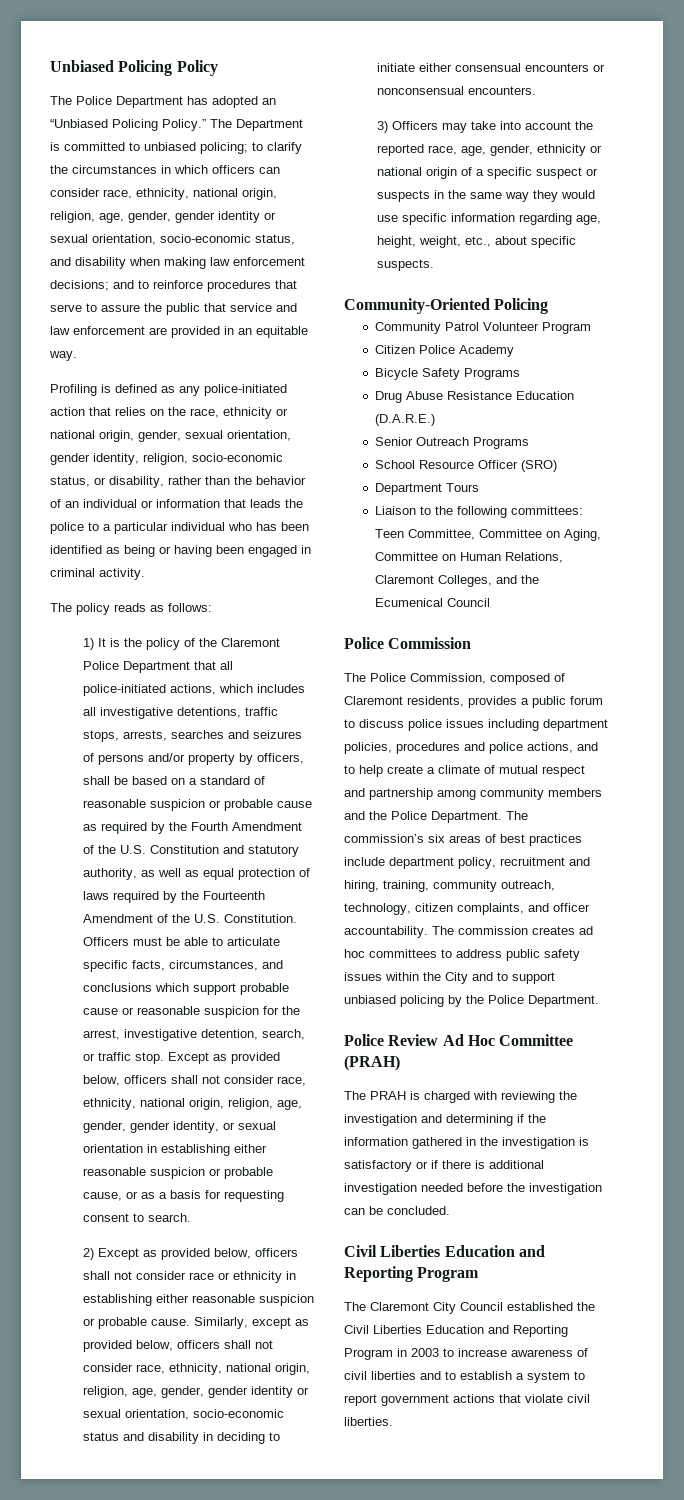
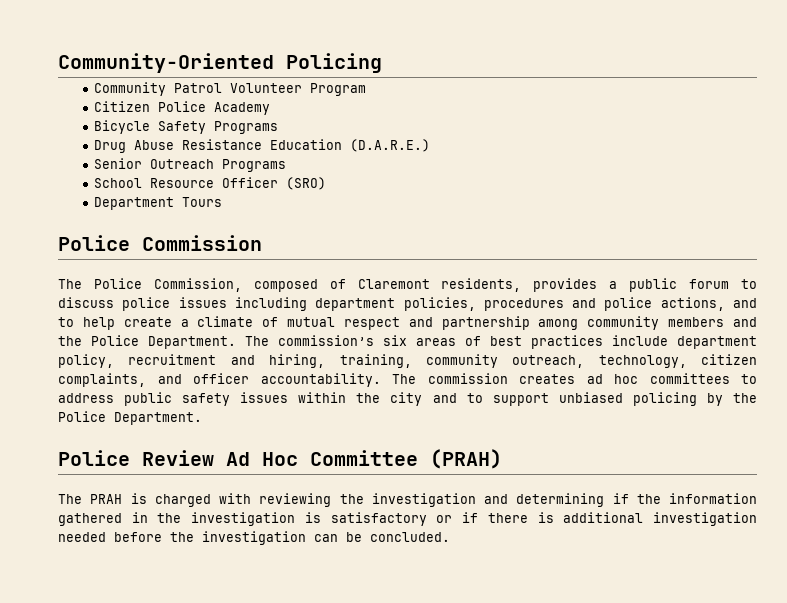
[50,60,218,76] [50,96,276,108] [50,119,303,131] [50,142,302,154] [50,165,280,174] [50,188,277,200] [50,211,276,223] [50,234,295,245] [50,257,305,269] [50,280,297,292] [50,303,297,315] [50,326,308,338] [49,351,77,361] [50,384,287,396] [50,407,288,419] [50,430,291,442] [50,453,283,465] [50,476,306,488] [50,499,303,508] [50,522,309,534] [50,545,311,557] [50,568,145,580] [50,603,212,615] [83,638,281,650] [83,661,234,673] [83,684,306,696] [83,707,279,719] [83,730,303,742] [83,753,305,765] [83,776,266,785] [83,799,313,811] [83,822,303,834] [83,845,300,857] [83,868,311,880] [83,891,266,903] [83,914,298,923] [83,937,281,946] [83,960,284,972] [83,983,290,995] [83,1006,301,1018] [83,1029,306,1041] [83,1052,281,1064] [83,1075,307,1086] [83,1098,303,1110] [83,1121,277,1133] [83,1144,268,1156] [83,1167,274,1179] [83,1190,285,1202] [83,1213,192,1222] [83,1248,299,1260] [83,1271,297,1283] [83,1294,315,1306] [83,1317,310,1329] [83,1340,274,1352] [83,1363,311,1375] [83,1386,310,1398] [83,1409,285,1420] [83,1432,281,1444] [377,63,606,72] [377,86,537,95] [377,121,594,133] [377,144,603,156] [377,167,599,179] [377,190,596,202] [377,213,602,225] [377,236,577,248] [377,259,435,271] Unbiased Policing Policy // The Police Department has adopted an “Unbiased Policing Policy.” The Department is committed to unbiased policing; to clarify the circumstances in which officers can consider race, ethnicity, national origin, religion, age, gender, gender identity or sexual orientation, socio-economic status, and disability when making law enforcement decisions; and to reinforce procedures that serve to assure the public that service and law enforcement are provided in an equitable way. // Profiling is defined as any police-initiated action that relies on the race, ethnicity or national origin, gender, sexual orientation, gender identity, religion, socio-economic status, or disability, rather than the behavior of an individual or information that leads the police to a particular individual who has been identified as being or having been engaged in criminal activity. // The policy reads as follows: // 1) It is the policy of the Claremont Police Department that all police-initiated actions, which includes all investigative detentions, traffic stops, arrests, searches and seizures of persons and/or property by officers, shall be based on a standard of reasonable suspicion or probable cause as required by the Fourth Amendment of the U.S. Constitution and statutory authority, as well as equal protection of laws required by the Fourteenth Amendment of the U.S. Constitution. Officers must be able to articulate specific facts, circumstances, and conclusions which support probable cause or reasonable suspicion for the arrest, investigative detention, search, or traffic stop. Except as provided below, officers shall not consider race, ethnicity, national origin, religion, age, gender, gender identity, or sexual orientation in establishing either reasonable suspicion or probable cause, or as a basis for requesting consent to search. // 2) Except as provided below, officers shall not consider race or ethnicity in establishing either reasonable suspicion or probable cause. Similarly, except as provided below, officers shall not consider race, ethnicity, national origin, religion, age, gender, gender identity or sexual orientation, socio-economic status and disability in deciding to initiate either consensual encounters or nonconsensual encounters. // 3) Officers may take into account the reported race, age, gender, ethnicity or national origin of a specific suspect or suspects in the same way they would use specific information regarding age, height, weight, etc., about specific suspects. // -> (58, 63) none
[374,506,583,518] [374,529,601,541] [374,552,563,563] [374,575,539,587] [374,598,490,607] // Liaison to the following committees: Teen Committee, Committee on Aging, Committee on Human Relations, Claremont Colleges, and the Ecumenical Council -> (223, 202) none
[445,972,468,984] City -> [390,392,423,406] city
[344,1245,545,1257] [344,1266,480,1282] [344,1302,595,1314] [344,1325,568,1337] [344,1348,588,1360] [344,1371,585,1383] [344,1394,590,1406] [344,1417,393,1426] // Civil Liberties Education and Reporting Program // The Claremont City Council established the Civil Liberties Education and Reporting Program in 2003 to increase awareness of civil liberties and to establish a system to report government actions that violate civil liberties. -> (450, 537) none

